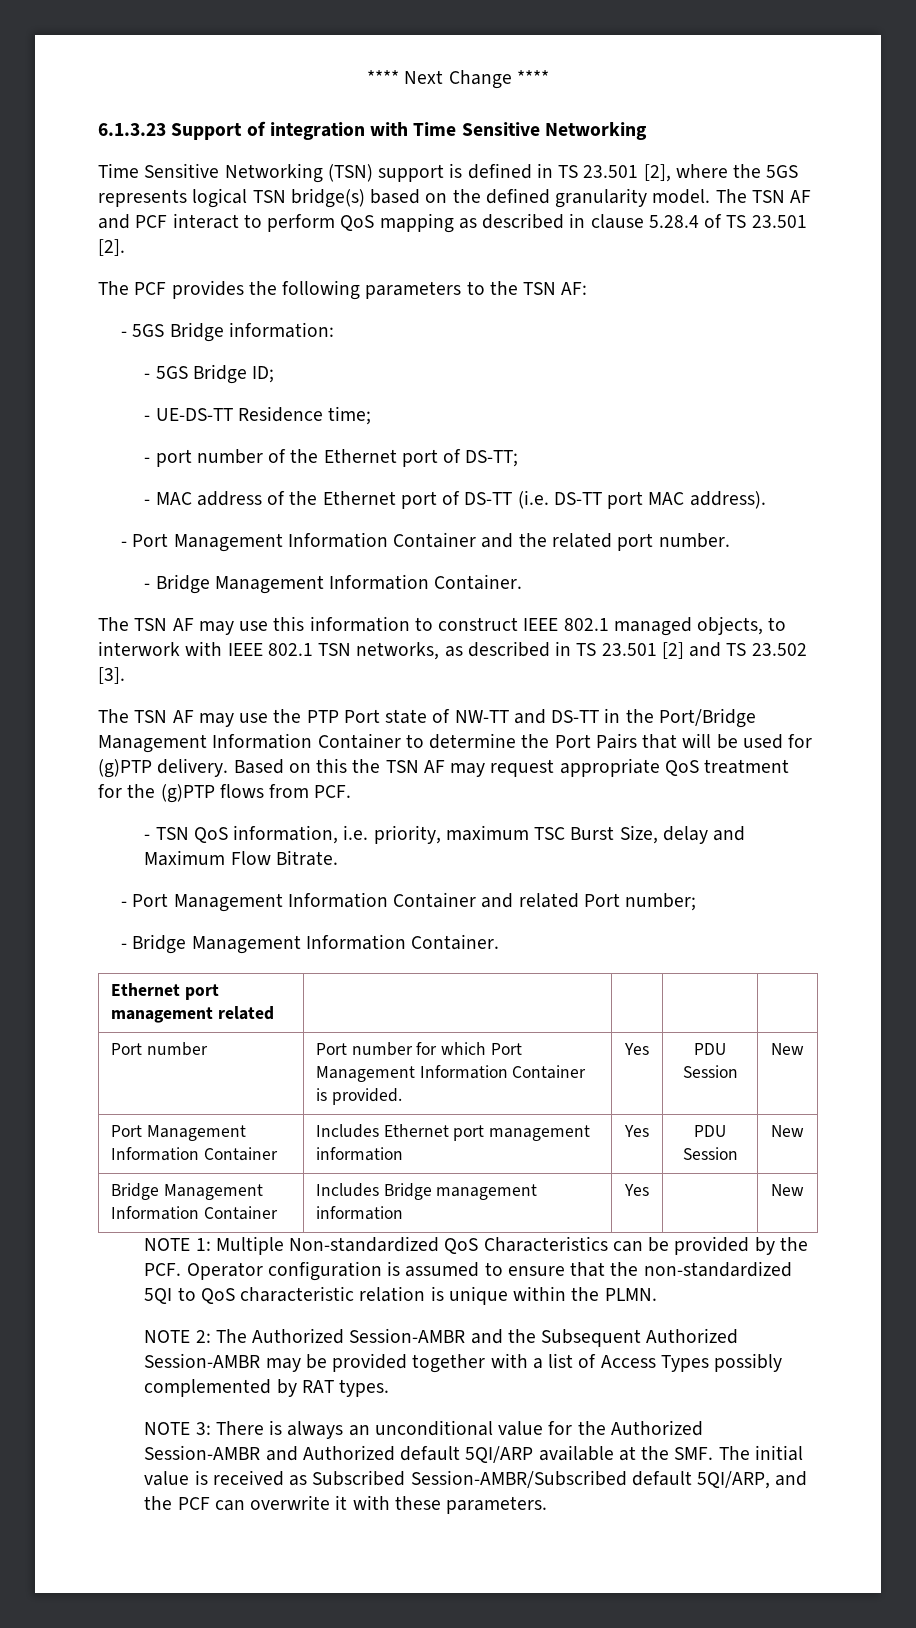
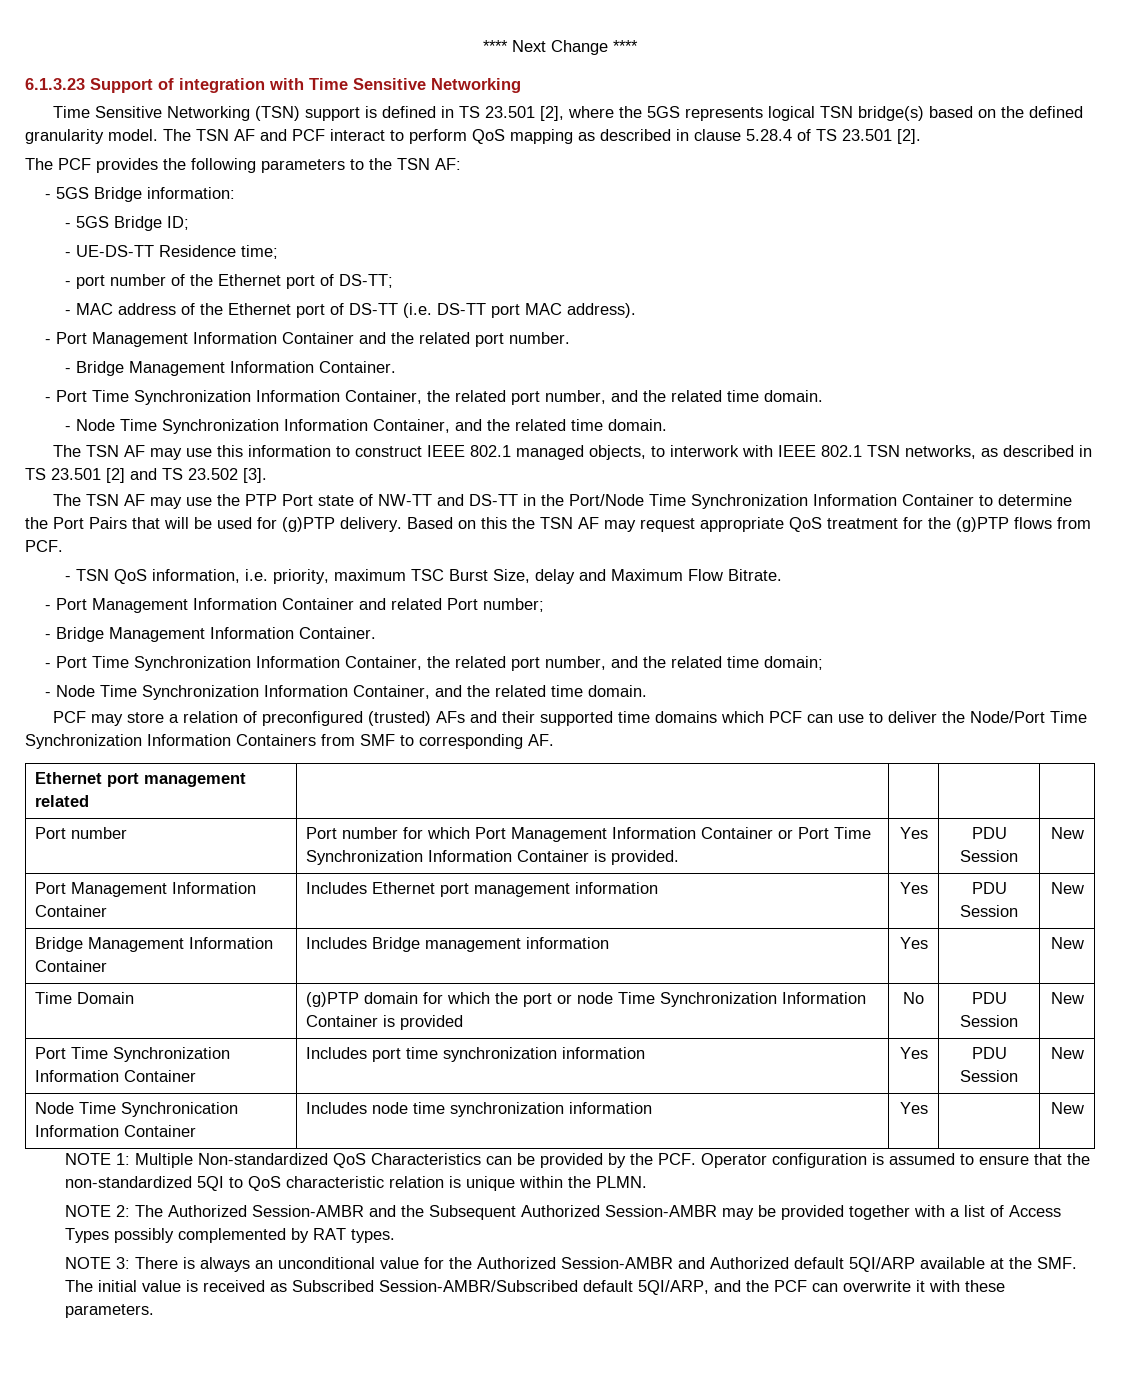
(523, 582) none -> [44,390,823,405] [64,419,667,434] // - Port Time Synchronization Information Container, the related port number, and the related time domain. // - Node Time Synchronization Information Container, and the related time domain.
[658,708,756,728] [98,734,207,753] Port/Bridge Management -> [568,494,808,509] Port/Node Time Synchronization
(500, 942) none -> [44,656,823,671] [44,685,647,700] [52,711,1087,726] [25,734,554,749] // - Port Time Synchronization Information Container, the related port number, and the related time domain; // - Node Time Synchronization Information Container, and the related time domain. // PCF may store a relation of preconfigured (trusted) AFs and their supported time domains which PCF can use to deliver the Node/Port Time Synchronization Information Containers from SMF to corresponding AF.
(587, 1072) none -> [778,827,872,839] [306,850,590,865] or Port Time Synchronization Information Container
(804, 1190) none -> [35,992,135,1004] [306,992,867,1007] [306,1015,464,1030] [903,992,924,1004] [971,992,1007,1004] [960,1015,1018,1027] [1050,992,1084,1004] [35,1047,231,1062] [35,1070,197,1082] [306,1047,646,1062] [899,1047,928,1059] [971,1047,1007,1059] [960,1070,1018,1082] [1050,1047,1084,1059] [35,1102,239,1117] [35,1125,197,1137] [306,1102,653,1117] [899,1102,928,1114] [1050,1102,1084,1114] // Time Domain | (g)PTP domain for which the port or node Time Synchronization Information Container is provided | No | PDU Session | New // Port Time Synchronization Information Container | Includes port time synchronization information | Yes | PDU Session | New // Node Time Synchronication Information Container | Includes node time synchronization information | Yes | | New

